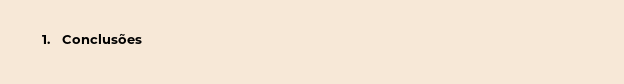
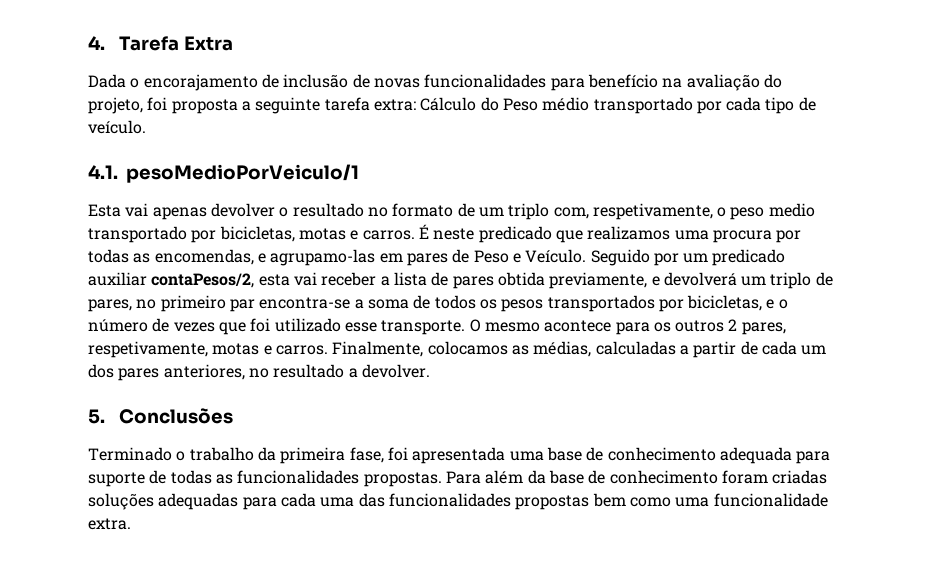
[42,33,143,44] 1. Conclusões -> [88,36,234,51] [88,74,782,91] [88,97,816,114] [88,120,146,134] [88,164,359,183] [88,203,815,220] [88,224,802,243] [88,249,786,266] [88,272,833,289] [88,295,788,312] [88,318,786,335] [88,341,827,358] [88,364,430,381] [88,408,234,424] [88,447,831,464] [88,470,828,487] [88,493,828,510] [88,518,131,530] 4. Tarefa Extra // Dada o encorajamento de inclusão de novas funcionalidades para benefício na avaliação do projeto, foi proposta a seguinte tarefa extra: Cálculo do Peso médio transportado por cada tipo de veículo. // 4.1. pesoMedioPorVeiculo/1 // Esta vai apenas devolver o resultado no formato de um triplo com, respetivamente, o peso medio transportado por bicicletas, motas e carros. É neste predicado que realizamos uma procura por todas as encomendas, e agrupamo-las em pares de Peso e Veículo. Seguido por um predicado auxiliar contaPesos/2, esta vai receber a lista de pares obtida previamente, e devolverá um triplo de pares, no primeiro par encontra-se a soma de todos os pesos transportados por bicicletas, e o número de vezes que foi utilizado esse transporte. O mesmo acontece para os outros 2 pares, respetivamente, motas e carros. Finalmente, colocamos as médias, calculadas a partir de cada um dos pares anteriores, no resultado a devolver. // 5. Conclusões // Terminado o trabalho da primeira fase, foi apresentada uma base de conhecimento adequada para suporte de todas as funcionalidades propostas. Para além da base de conhecimento foram criadas soluções adequadas para cada uma das funcionalidades propostas bem como uma funcionalidade extra.

